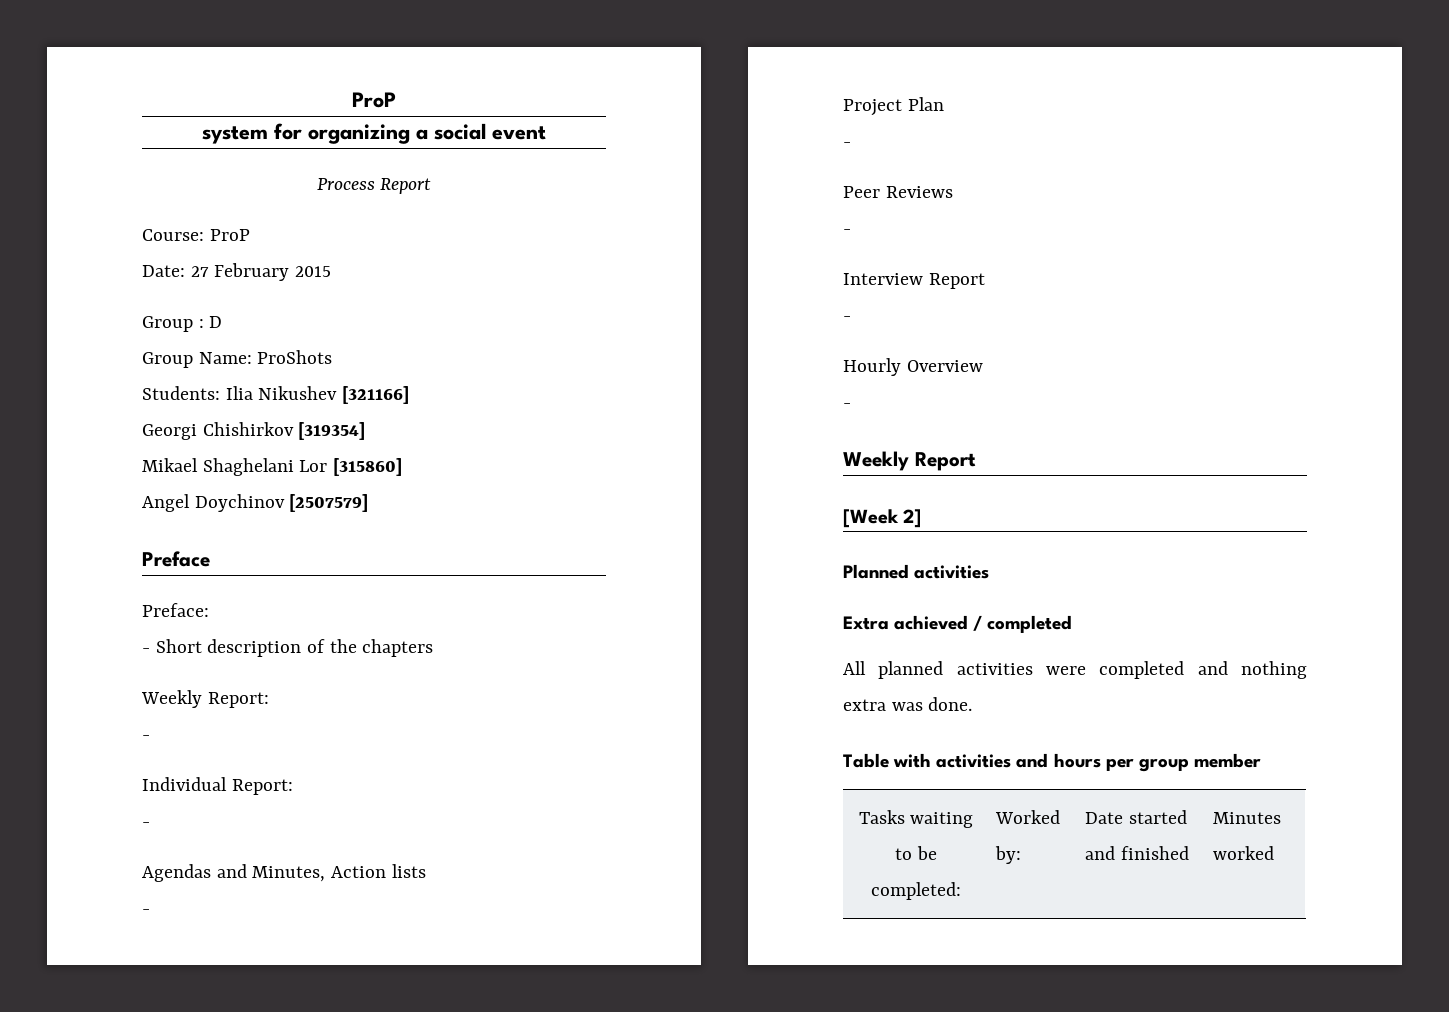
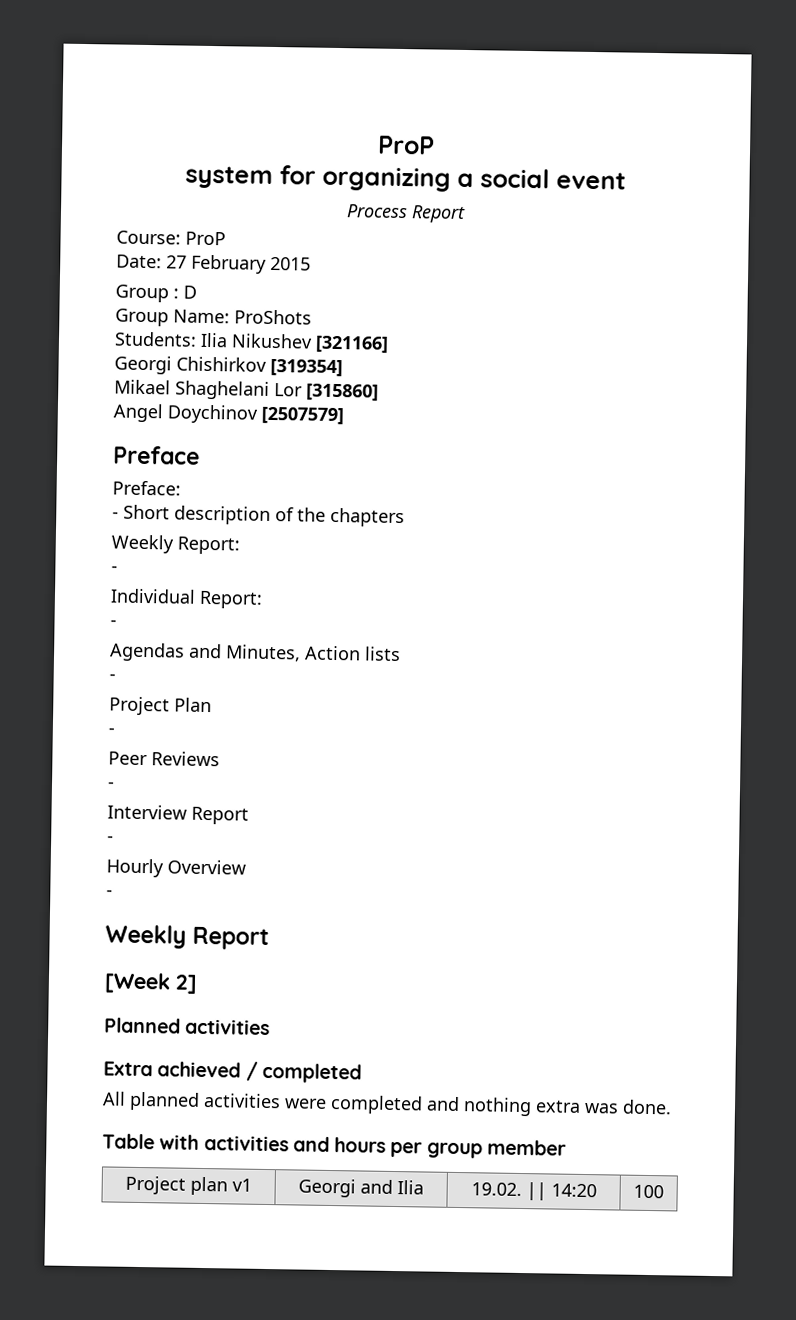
[858,810,974,828] [895,846,937,860] [871,882,961,900] [995,810,1061,824] [995,846,1022,864] [1085,810,1188,824] [1085,846,1190,860] [1213,812,1282,824] [1213,846,1275,860] Tasks waiting to be completed: | Worked by: | Date started and finished | Minutes worked -> [125,1175,252,1196] [298,1178,424,1198] [470,1182,597,1201] [633,1184,664,1199] Project plan v1 | Georgi and Ilia | 19.02. || 14:20 | 100

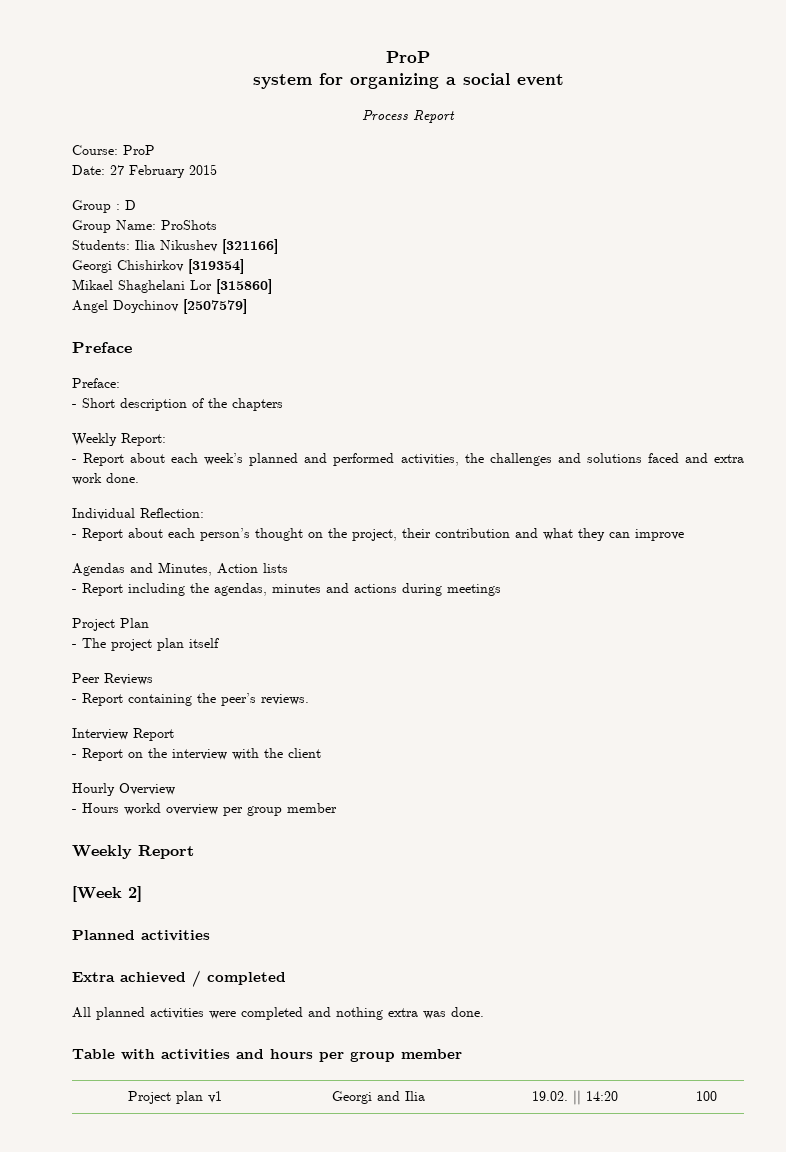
(118, 569) none -> [83,453,745,466] [72,473,139,485] Report about each week’s planned and performed activities, the challenges and solutions faced and extra work done.
[199,590,263,609] [110,619,117,627] Report: // - -> [140,508,204,518] [72,528,684,541] Reflection: // - Report about each person’s thought on the project, their contribution and what they can improve
(116, 677) none -> [82,583,501,596] Report including the agendas, minutes and actions during meetings
(115, 731) none -> [82,638,219,651] The project plan itself
[107,804,249,825] [107,835,114,843] [106,858,246,878] [106,889,113,897] // Interview Report // - // Hourly Overview // - -> [82,693,309,706] [72,728,174,741] [72,748,321,761] [72,783,175,796] [72,803,337,816] Report containing the peer’s reviews. // Interview Report // - Report on the interview with the client // Hourly Overview // - Hours workd overview per group member

